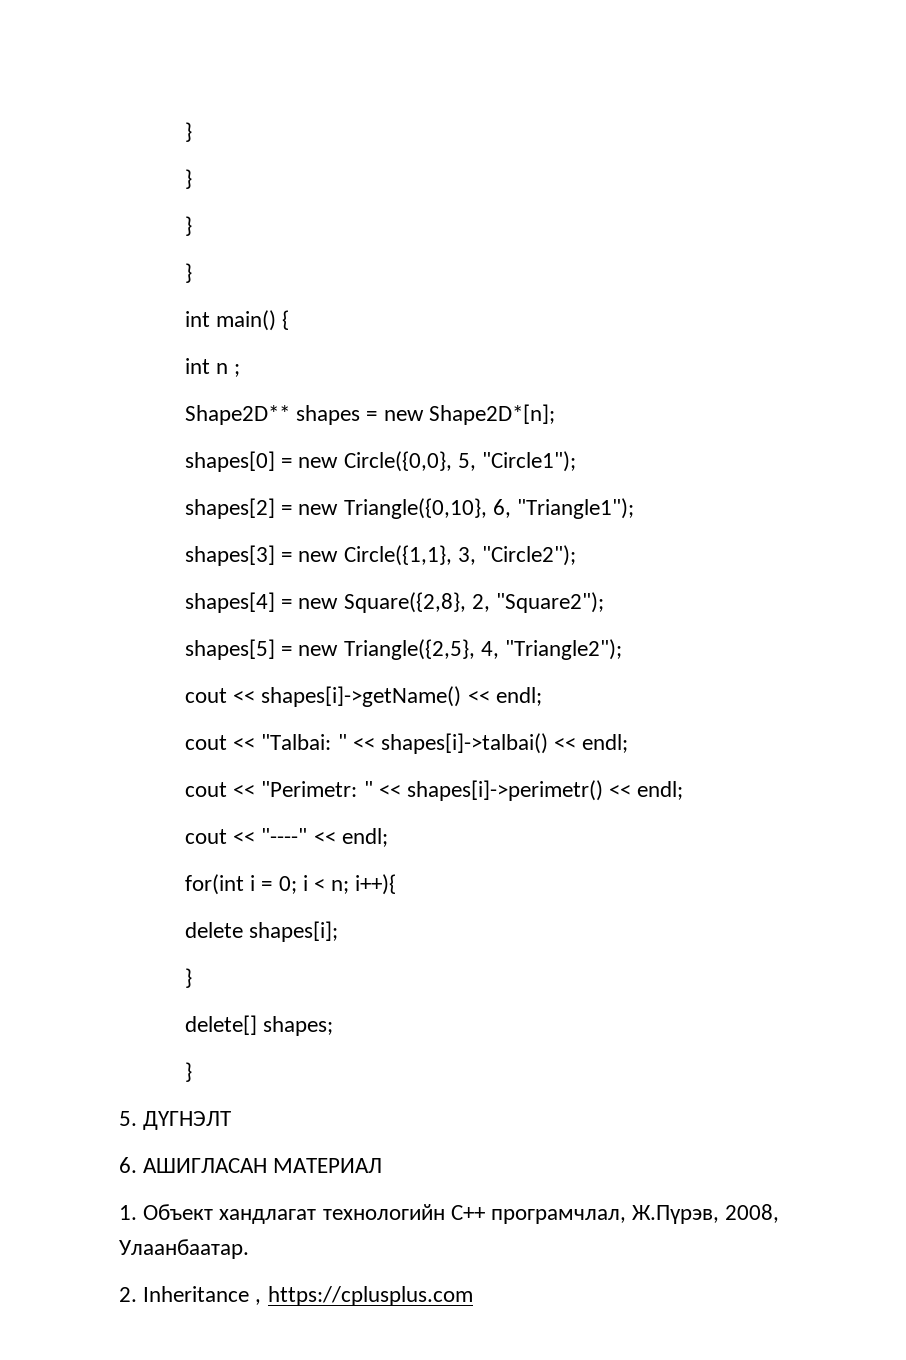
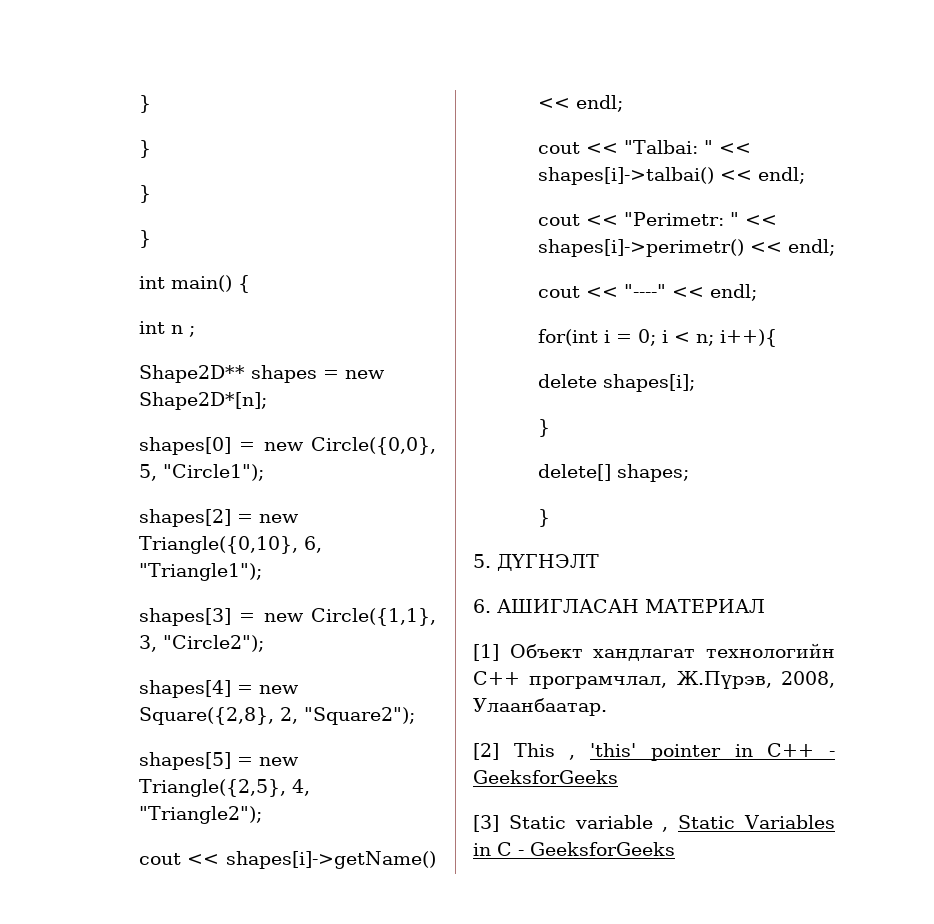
[119,1205,137,1220] 1. -> [473,644,499,661] [1]
[119,1286,473,1306] 2. Inheritance , https://cplusplus.com -> [473,743,835,761] [473,770,618,784] [473,815,836,832] [473,842,675,856] [2] This , 'this' pointer in C++ - GeeksforGeeks // [3] Static variable , Static Variables in C - GeeksforGeeks

